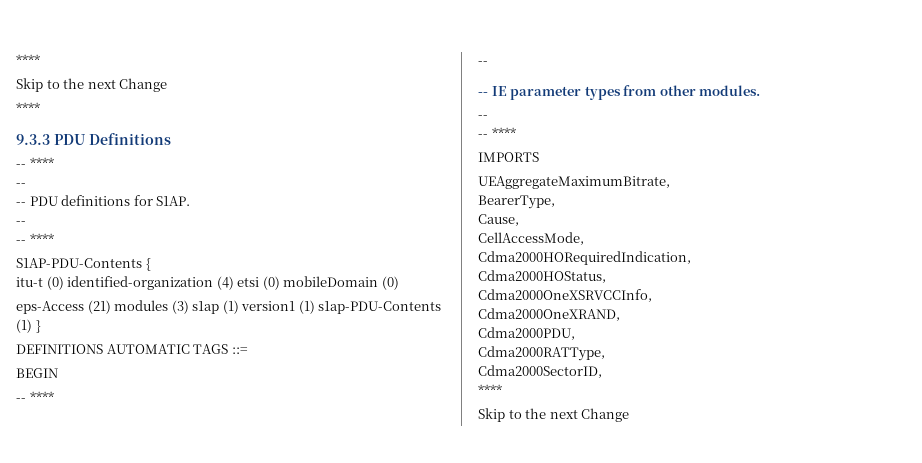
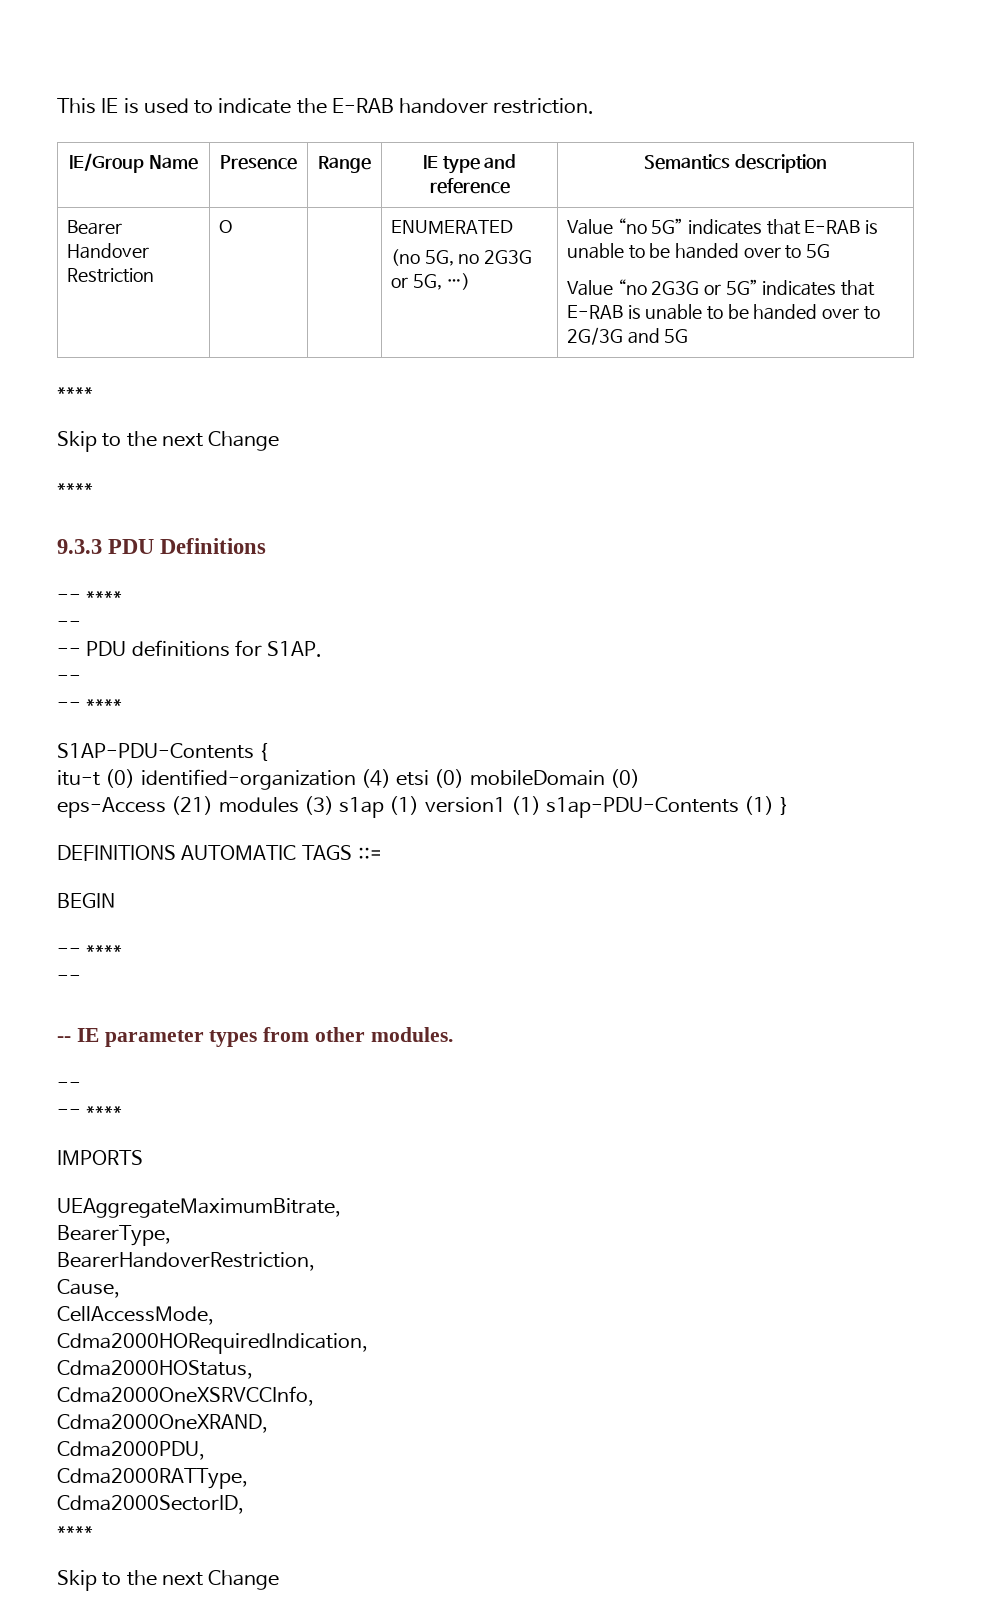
(16, 59) none -> [57,98,595,114] [69,153,198,173] [220,155,297,170] [318,156,372,173] [422,154,517,174] [429,178,510,194] [644,154,827,173] [66,220,122,235] [66,243,149,259] [66,268,154,283] [218,220,233,233] [390,220,513,234] [390,249,532,266] [390,273,471,290] [566,218,879,235] [566,243,831,259] [566,279,876,296] [566,304,880,320] [566,327,689,345] This IE is used to indicate the E-RAB handover restriction. // IE/Group Name | Presence | Range | IE type and reference | Semantics description // Bearer Handover Restriction | O | | ENUMERATED // (no 5G, no 2G3G or 5G, …) | Value “no 5G” indicates that E-RAB is unable to be handed over to 5G // Value “no 2G3G or 5G” indicates that E-RAB is unable to be handed over to 2G/3G and 5G //
(555, 202) none -> [57,1252,315,1271] // BearerHandoverRestriction,

